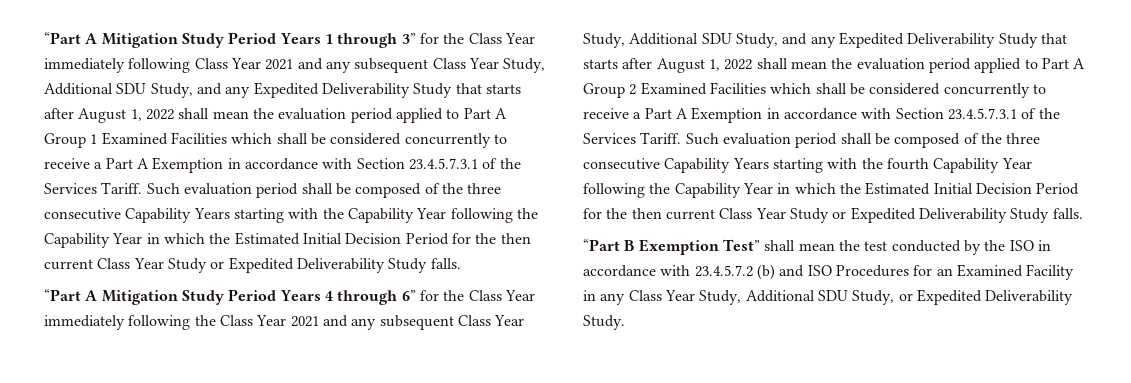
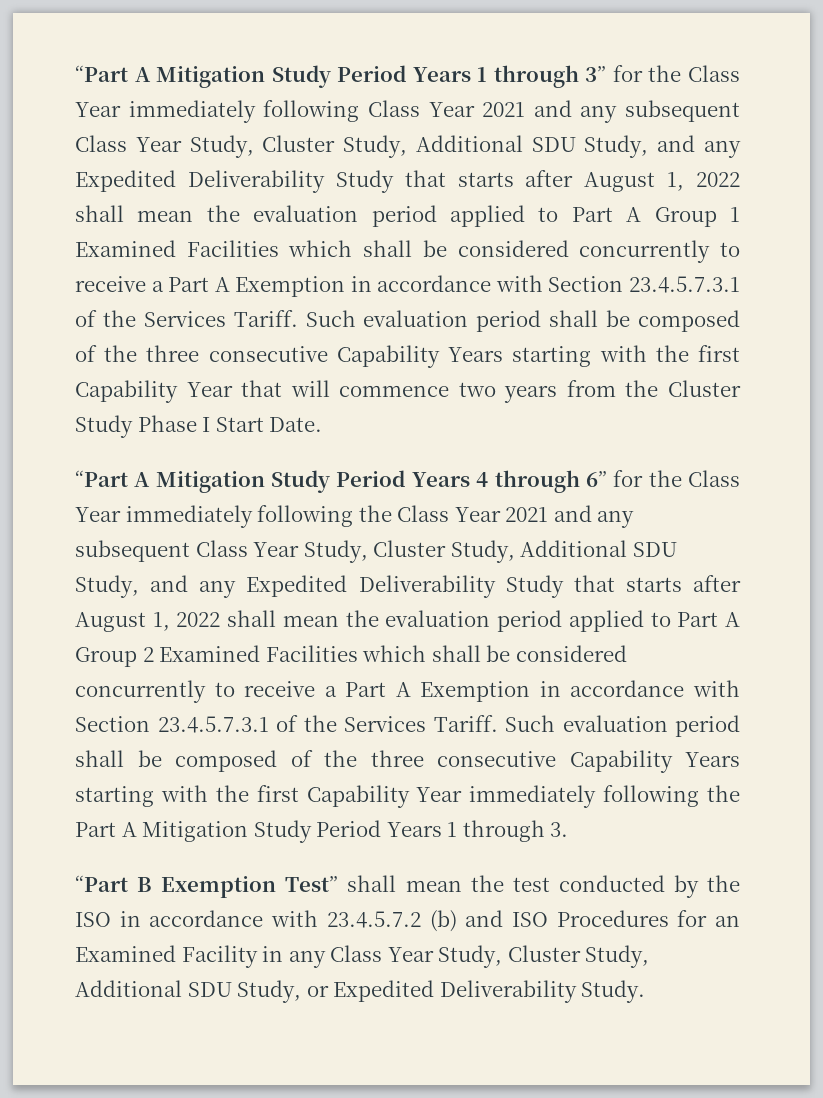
(546, 65) none -> [262,135,408,158] Cluster Study,
[347,208,538,223] [44,232,531,248] [44,257,461,273] Capability Year following the Capability Year in which the Estimated Initial Decision Period for the then current Class Year Study or Expedited Deliverability Study falls. -> [698,345,740,362] [75,380,741,403] [75,415,323,438] first Capability Year that will commence two years from the Cluster Study Phase I Start Date.
(625, 40) none -> [373,540,515,563] Cluster Study,
[886,158,1032,173] [583,182,1080,198] [583,207,1083,223] fourth Capability Year following the Capability Year in which the Estimated Initial Decision Period for the then current Class Year Study or Expedited Deliverability Study falls. -> [256,785,740,808] [75,820,569,843] first Capability Year immediately following the Part A Mitigation Study Period Years 1 through 3.
(742, 297) none -> [507,945,650,968] Cluster Study,

